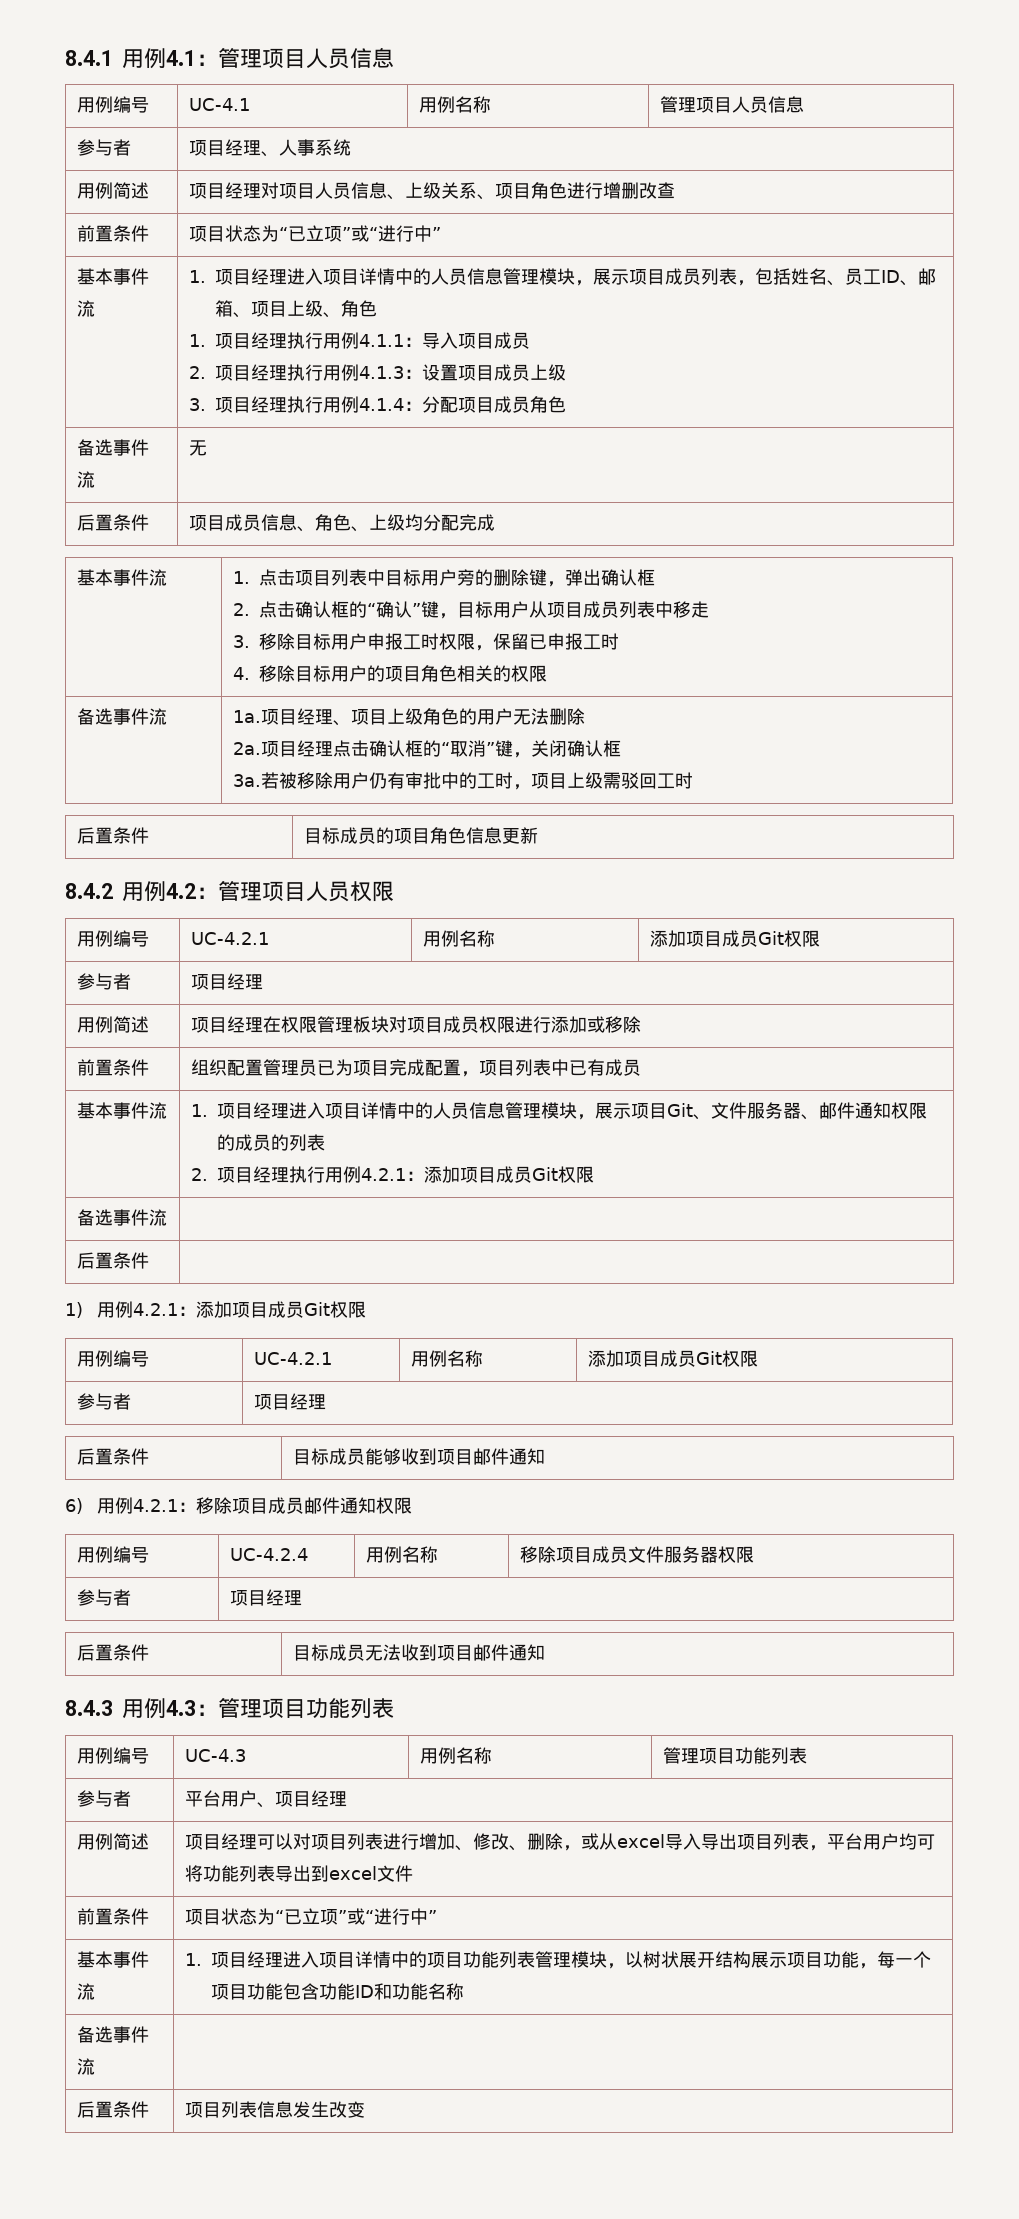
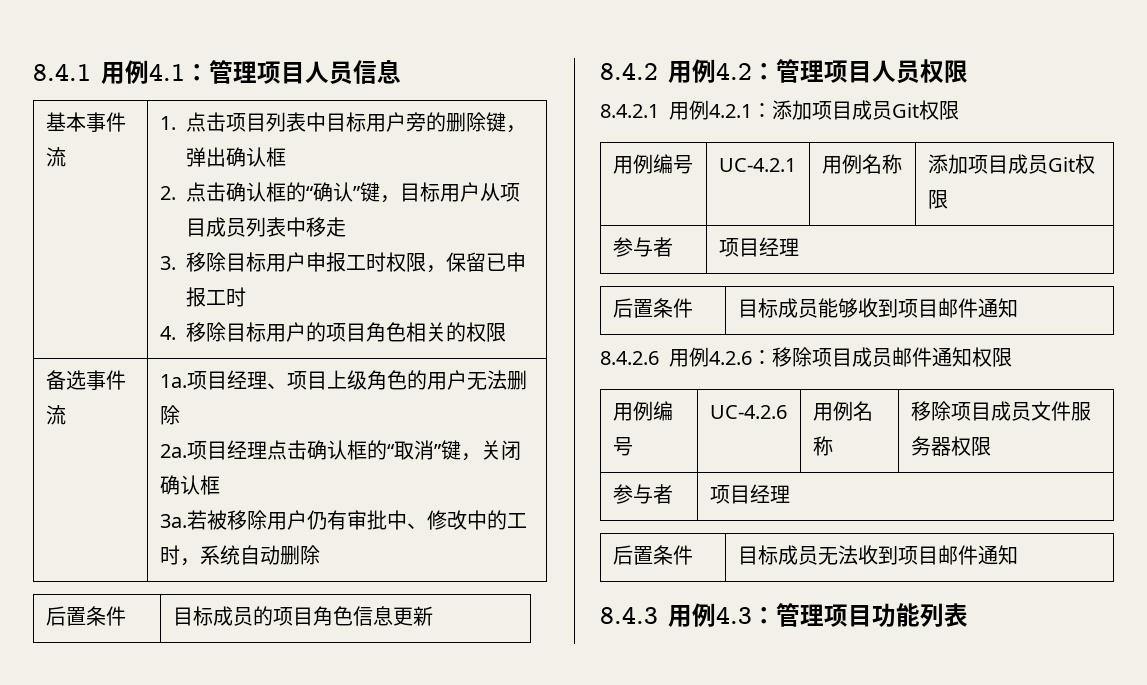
[76,96,149,113] [188,98,250,111] [418,96,491,113] [659,96,804,113] [76,139,131,156] [188,139,351,157] [76,182,149,199] [188,182,675,200] [76,225,149,242] [188,225,441,242] [76,268,149,285] [76,300,95,317] [188,268,936,286] [214,300,377,318] [188,332,530,349] [188,364,566,381] [188,396,566,413] [76,439,149,456] [76,471,95,488] [188,440,207,456] [76,514,149,531] [188,514,495,532] // 用例编号 | UC-4.1 | 用例名称 | 管理项目人员信息 // 参与者 | 项目经理、人事系统 // 用例简述 | 项目经理对项目人员信息、上级关系、项目角色进行增删改查 // 前置条件 | 项目状态为“已立项”或“进行中” // 基本事件流 | 1.项目经理进入项目详情中的人员信息管理模块，展示项目成员列表，包括姓名、员工ID、邮箱、项目上级、角色 // 1.项目经理执行用例4.1.1：导入项目成员 // 2.项目经理执行用例4.1.3：设置项目成员上级 // 3.项目经理执行用例4.1.4：分配项目成员角色 // 备选事件流 | 无 // 后置条件 | 项目成员信息、角色、上级均分配完成 -> (401, 71) none
[458,772,693,790] 的工时，项目上级需驳回工时 -> [406,510,527,530] [159,545,320,566] 、修改中的工时，系统自动删除
[76,930,149,947] [190,932,269,945] [422,930,495,947] [649,930,820,947] [76,973,131,990] [190,973,263,990] [76,1016,149,1033] [190,1016,641,1033] [76,1059,149,1076] [190,1059,641,1077] [76,1102,167,1119] [190,1102,927,1120] [216,1134,325,1151] [190,1166,594,1183] [76,1209,167,1226] [76,1252,149,1269] [65,1302,83,1318] // 用例编号 | UC-4.2.1 | 用例名称 | 添加项目成员Git权限 // 参与者 | 项目经理 // 用例简述 | 项目经理在权限管理板块对项目成员权限进行添加或移除 // 前置条件 | 组织配置管理员已为项目完成配置，项目列表中已有成员 // 基本事件流 | 1.项目经理进入项目详情中的人员信息管理模块，展示项目Git、文件服务器、邮件通知权限的成员的列表 // 2.项目经理执行用例4.2.1：添加项目成员Git权限 // 备选事件流 | // 后置条件 | // 1) -> [600,104,659,118] // 8.4.2.1
[65,1497,178,1514] 6)用例4.2.1 -> [600,347,752,367] 8.4.2.6用例4.2.6
[229,1548,308,1561] UC-4.2.4 -> [709,405,787,419] UC-4.2.6
[76,1747,149,1764] [184,1749,246,1762] [419,1747,492,1764] [662,1747,807,1764] [76,1790,131,1807] [184,1790,347,1808] [76,1833,149,1850] [184,1833,935,1851] [184,1865,413,1882] [76,1908,149,1925] [184,1908,437,1925] [76,1951,149,1968] [76,1983,95,2000] [184,1951,931,1969] [210,1983,464,2000] [76,2026,149,2043] [76,2058,95,2075] [76,2101,149,2118] [184,2101,365,2118] // 用例编号 | UC-4.3 | 用例名称 | 管理项目功能列表 // 参与者 | 平台用户、项目经理 // 用例简述 | 项目经理可以对项目列表进行增加、修改、删除，或从excel导入导出项目列表，平台用户均可将功能列表导出到excel文件 // 前置条件 | 项目状态为“已立项”或“进行中” // 基本事件流 | 1.项目经理进入项目详情中的项目功能列表管理模块，以树状展开结构展示项目功能，每一个项目功能包含功能ID和功能名称 // 备选事件流 | // 后置条件 | 项目列表信息发生改变 -> (968, 615) none

